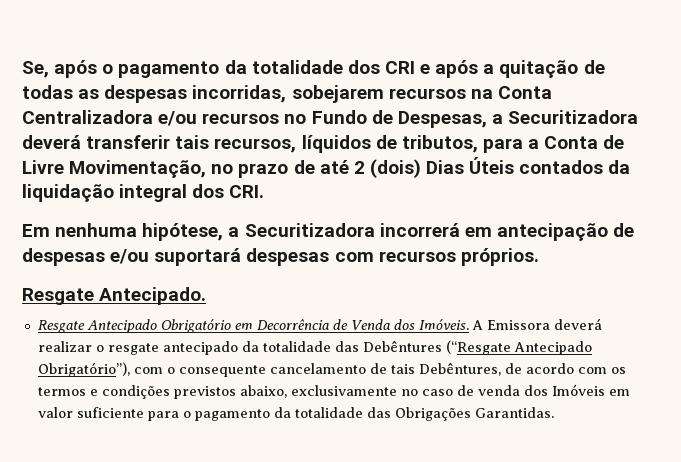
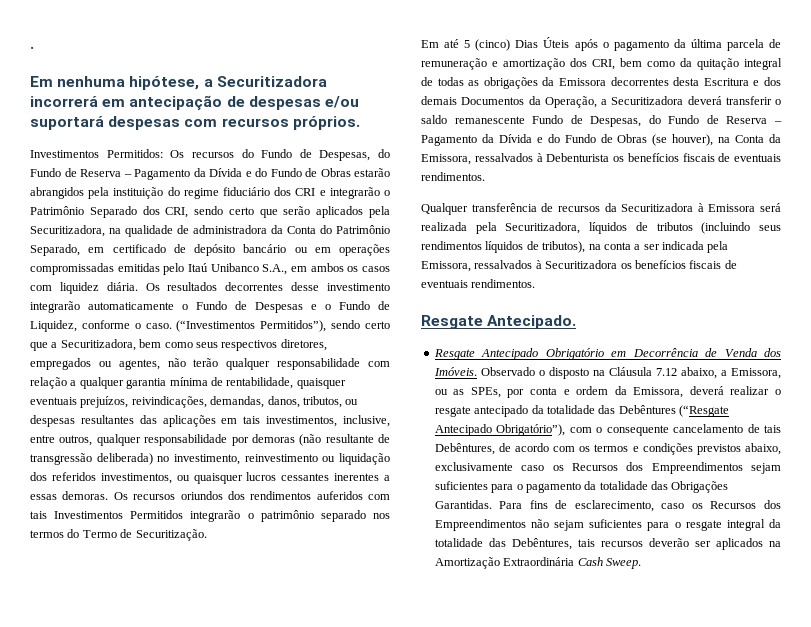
[22,60,605,78] [22,85,552,103] [22,110,639,128] [22,135,625,153] [22,157,631,178] [22,184,265,202] Se, após o pagamento da totalidade dos CRI e após a quitação de todas as despesas incorridas, sobejarem recursos na Conta Centralizadora e/ou recursos no Fundo de Despesas, a Securitizadora deverá transferir tais recursos, líquidos de tributos, para a Conta de Livre Movimentação, no prazo de até 2 (dois) Dias Úteis contados da liquidação integral dos CRI. -> [30,46,34,49] .
(539, 257) none -> [30,149,390,161] [30,168,390,180] [30,187,390,199] [30,206,390,218] [30,225,390,237] [30,244,390,256] [30,263,391,275] [30,282,390,294] [30,301,390,313] [30,320,390,332] [30,339,327,351] [30,358,390,370] [30,377,346,389] [30,396,359,408] [30,415,390,427] [30,434,390,446] [30,453,390,465] [30,472,390,484] [30,491,390,500] [30,510,390,522] [30,529,207,541] [421,37,781,51] [421,58,782,70] [421,77,781,89] [421,96,781,108] [421,115,782,127] [421,134,781,146] [421,153,781,165] [421,172,485,181] [421,203,781,215] [421,222,781,234] [421,241,729,253] [421,260,737,272] [421,279,536,288] // Investimentos Permitidos: Os recursos do Fundo de Despesas, do Fundo de Reserva – Pagamento da Dívida e do Fundo de Obras estarão abrangidos pela instituição do regime fiduciário dos CRI e integrarão o Patrimônio Separado dos CRI, sendo certo que serão aplicados pela Securitizadora, na qualidade de administradora da Conta do Patrimônio Separado, em certificado de depósito bancário ou em operações compromissadas emitidas pelo Itaú Unibanco S.A., em ambos os casos com liquidez diária. Os resultados decorrentes desse investimento integrarão automaticamente o Fundo de Despesas e o Fundo de Liquidez, conforme o caso. (“Investimentos Permitidos”), sendo certo que a Securitizadora, bem como seus respectivos diretores, empregados ou agentes, não terão qualquer responsabilidade com relação a qualquer garantia mínima de rentabilidade, quaisquer eventuais prejuízos, reivindicações, demandas, danos, tributos, ou despesas resultantes das aplicações em tais investimentos, inclusive, entre outros, qualquer responsabilidade por demoras (não resultante de transgressão deliberada) no investimento, reinvestimento ou liquidação dos referidos investimentos, ou quaisquer lucros cessantes inerentes a essas demoras. Os recursos oriundos dos rendimentos auferidos com tais Investimentos Permitidos integrarão o patrimônio separado nos termos do Termo de Securitização. // Em até 5 (cinco) Dias Úteis após o pagamento da última parcela de remuneração e amortização dos CRI, bem como da quitação integral de todas as obrigações da Emissora decorrentes desta Escritura e dos demais Documentos da Operação, a Securitizadora deverá transferir o saldo remanescente Fundo de Despesas, do Fundo de Reserva – Pagamento da Dívida e do Fundo de Obras (se houver), na Conta da Emissora, ressalvados à Debenturista os benefícios fiscais de eventuais rendimentos. // Qualquer transferência de recursos da Securitizadora à Emissora será realizada pela Securitizadora, líquidos de tributos (incluindo seus rendimentos líquidos de tributos), na conta a ser indicada pela Emissora, ressalvados à Securitizadora os benefícios fiscais de eventuais rendimentos.
[471,320,550,330] A Emissora -> [480,367,781,379] [434,386,684,398] Observado o disposto na Cláusula 7.12 abaixo, a Emissora, ou as SPEs, por conta e ordem da Emissora,
[400,384,630,396] [37,407,144,418] no caso de venda dos Imóveis em valor suficiente -> [521,462,781,474] [434,481,488,490] caso os Recursos dos Empreendimentos sejam suficientes
(554, 412) none -> [499,500,781,512] [434,519,781,531] [434,538,781,550] [434,557,641,569] Para fins de esclarecimento, caso os Recursos dos Empreendimentos não sejam suficientes para o resgate integral da totalidade das Debêntures, tais recursos deverão ser aplicados na Amortização Extraordinária Cash Sweep.

